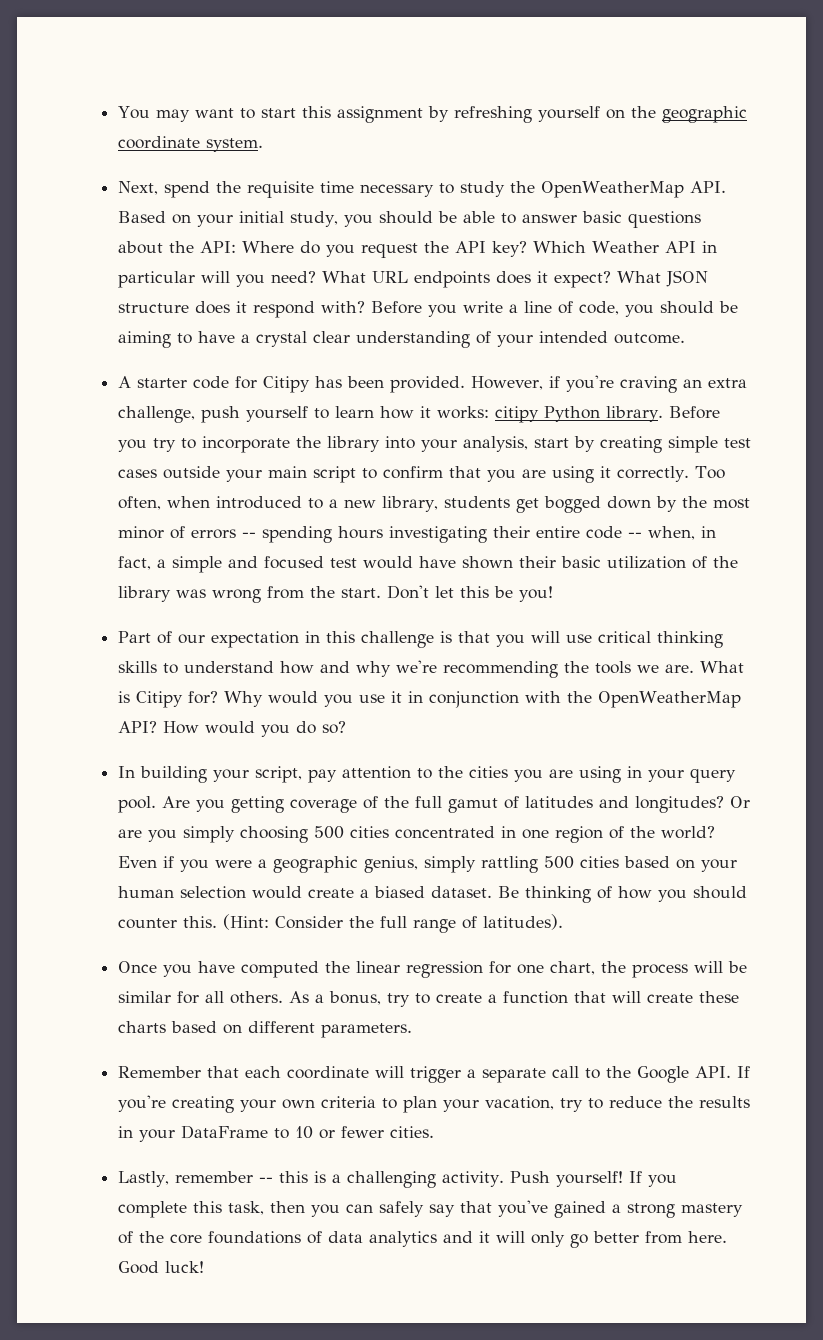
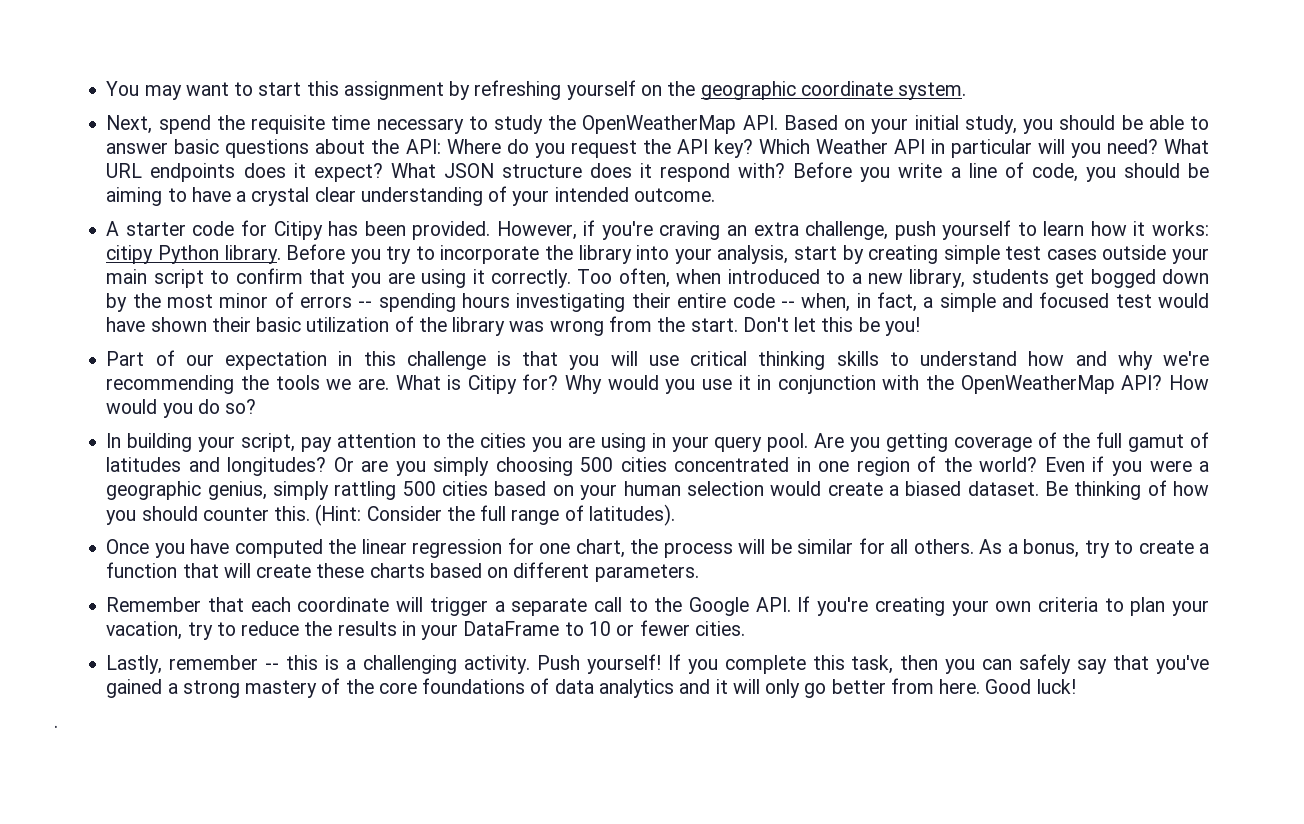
(204, 1267) none -> [54,725,58,728] // .

